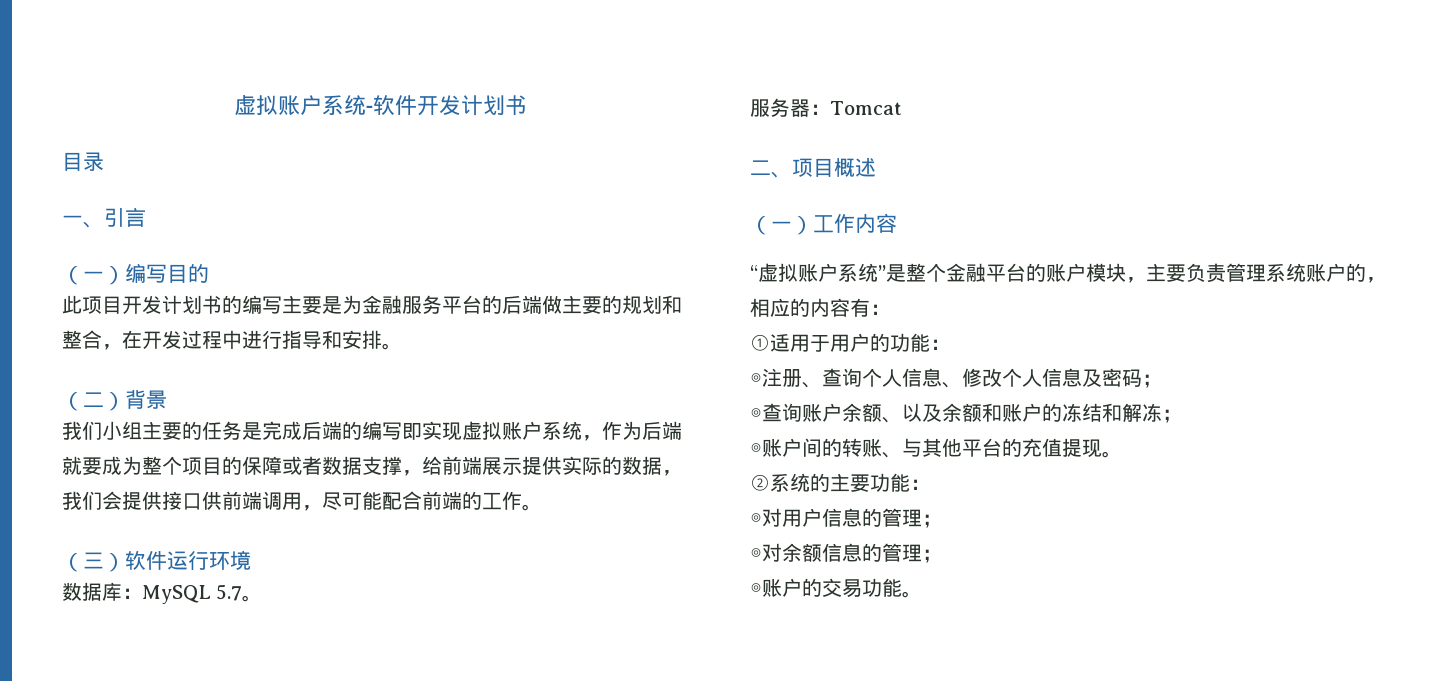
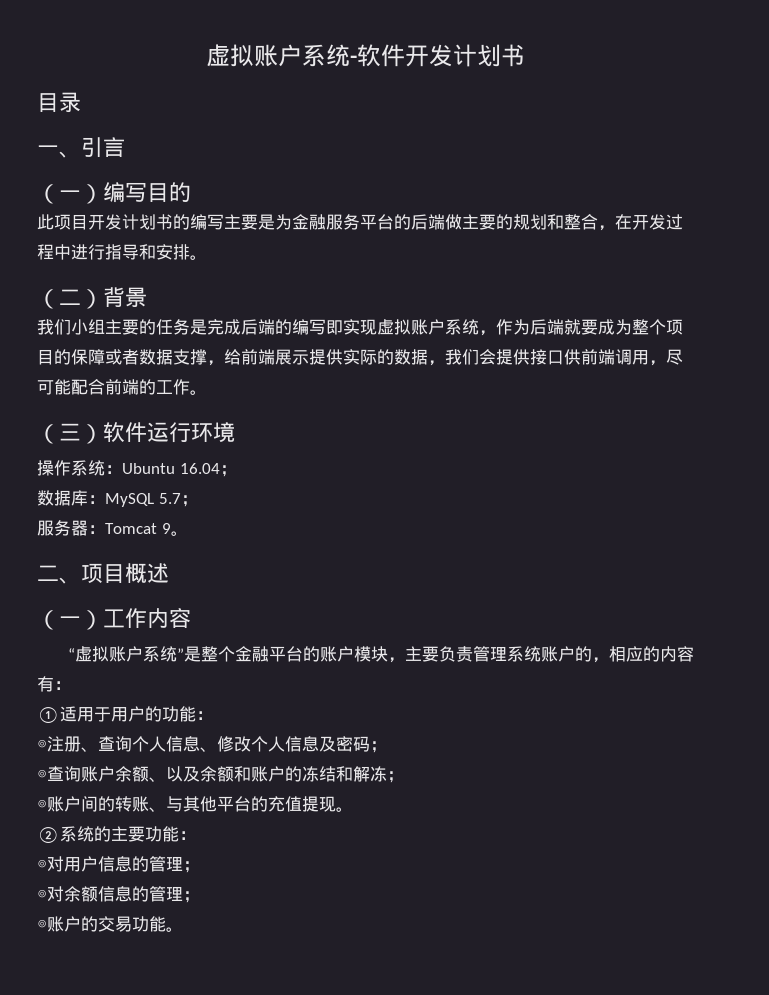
(251, 560) none -> [37,460,237,477] // 操作系统：Ubuntu 16.04；
[242,595,263,602] 。 -> [180,495,198,507] ；
(902, 108) none -> [161,523,188,536] 9。

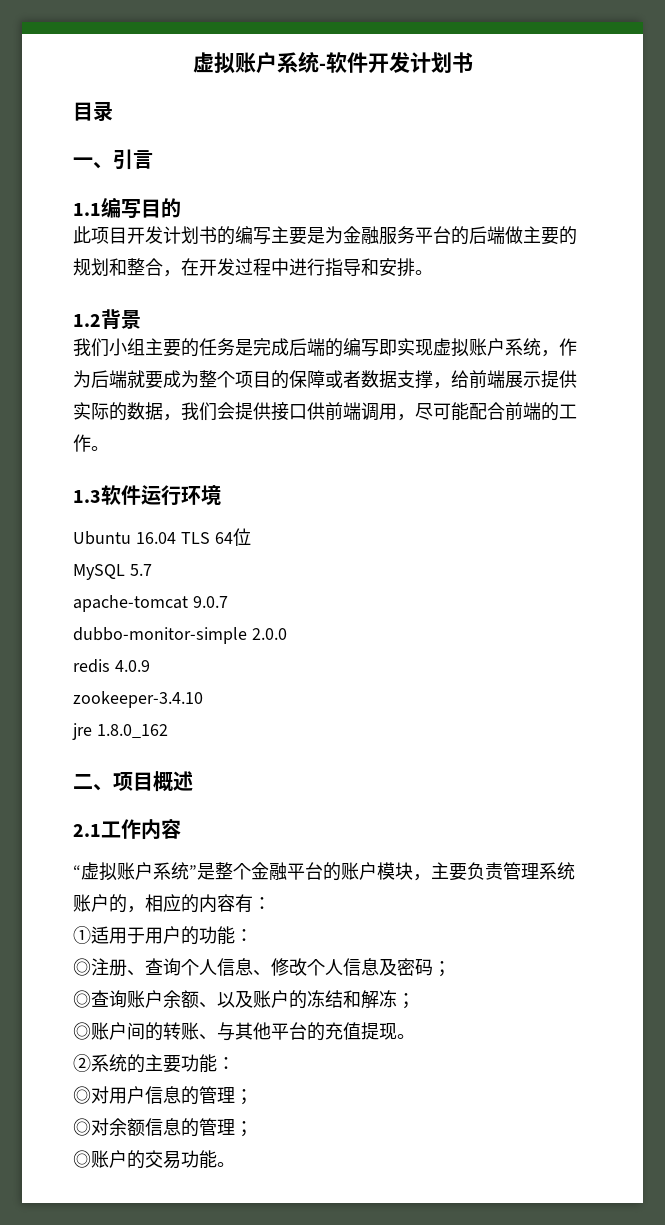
[37,184,103,204] （一） -> [73,203,101,216] 1.1
[37,289,103,309] （二） -> [73,314,101,327] 1.2
[37,423,103,444] （三） -> [73,490,101,503] 1.3
[37,460,237,477] [37,490,198,507] [37,520,188,536] 操作系统：Ubuntu 16.04； // 数据库：MySQL 5.7； // 服务器：Tomcat 9。 -> [73,528,251,546] [73,564,152,580] [73,595,228,612] [73,627,287,644] [73,659,150,673] [73,691,203,708] [72,723,168,740] Ubuntu 16.04 TLS 64位 // MySQL 5.7 // apache-tomcat 9.0.7 // dubbo-monitor-simple 2.0.0 // redis 4.0.9 // zookeeper-3.4.10 // jre 1.8.0_162
[37,610,103,630] （一） -> [73,824,101,837] 2.1
[200,766,251,782] 余额和 -> (253, 999) none

